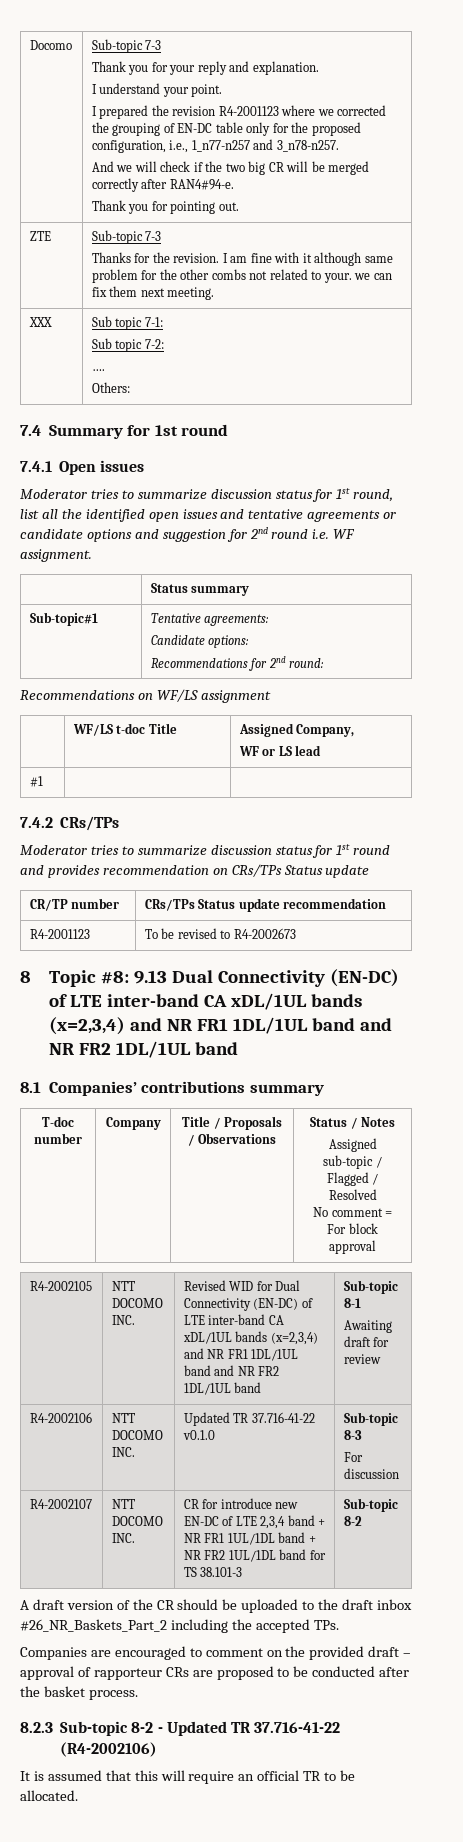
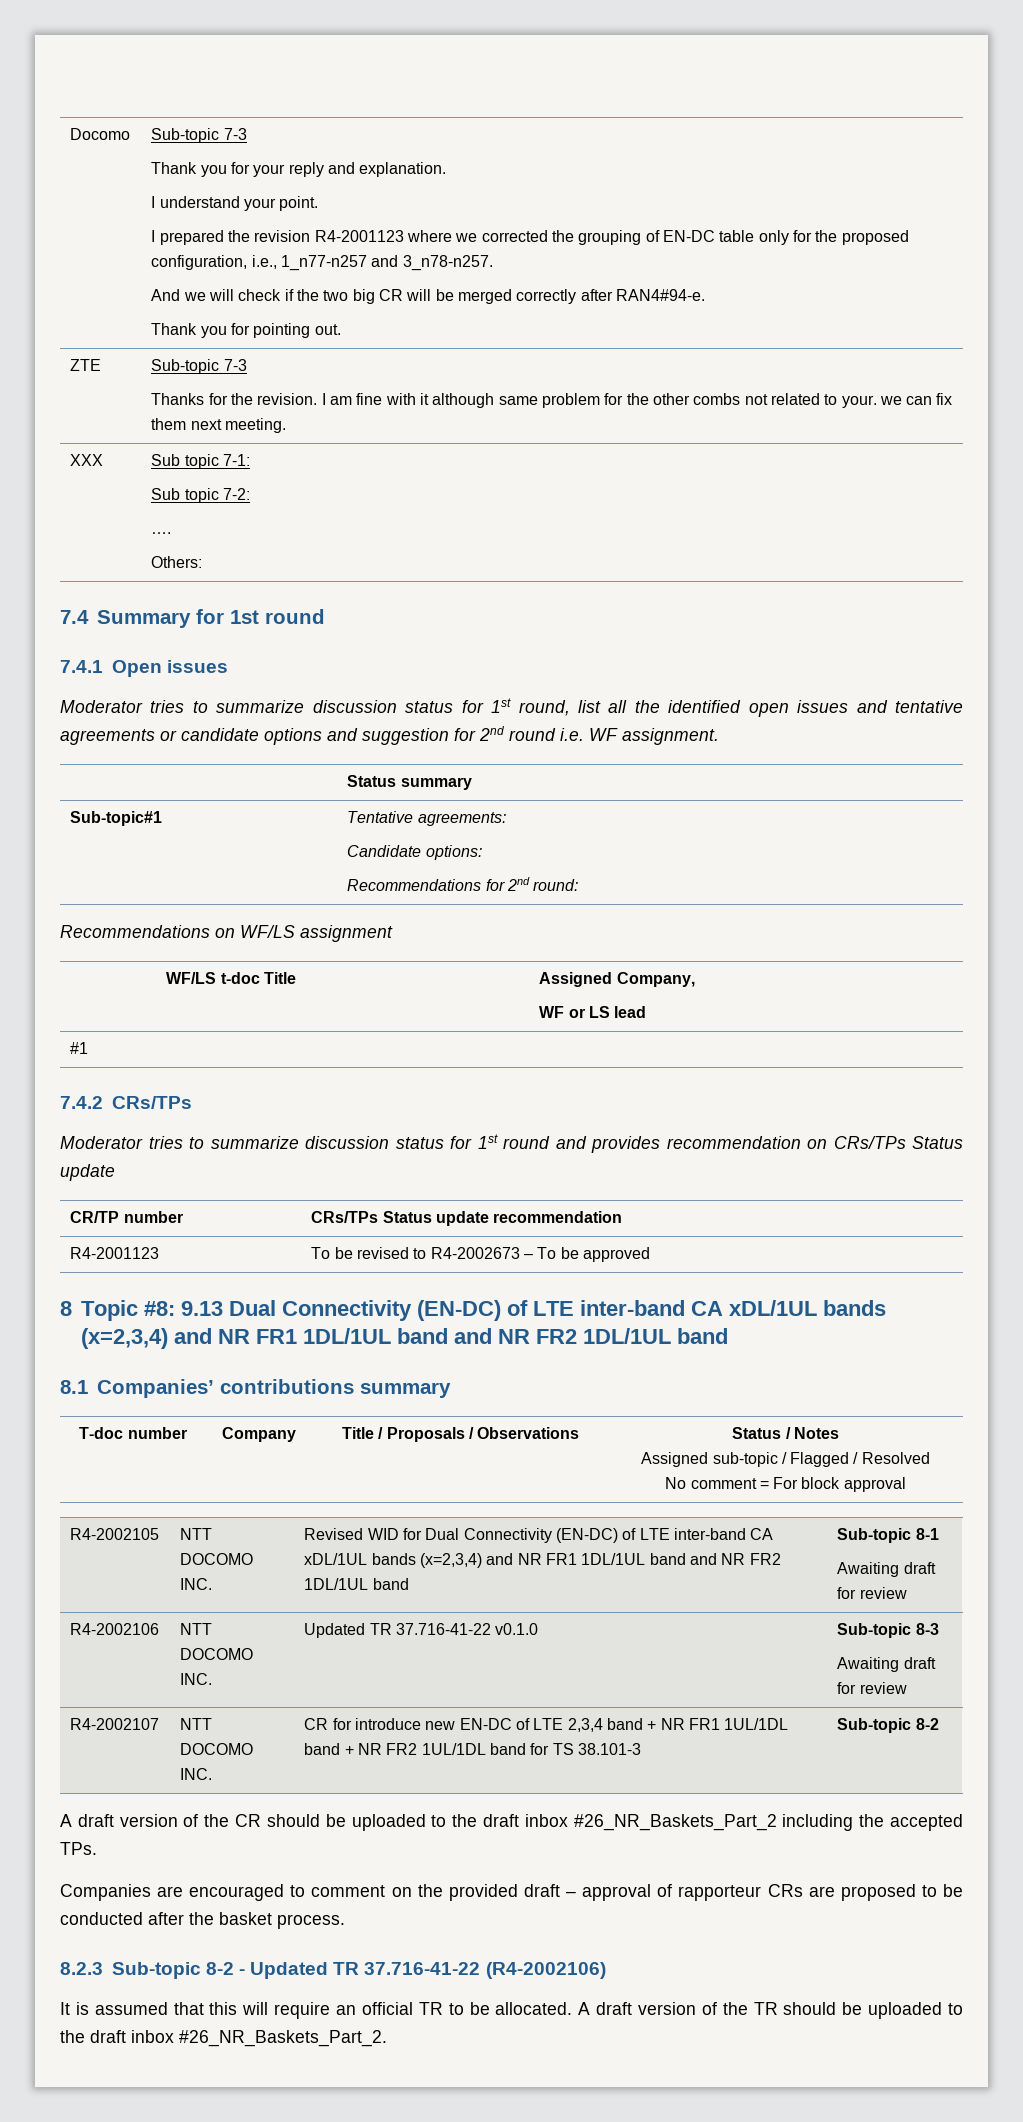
(296, 933) none -> [524,1247,650,1262] – To be approved
[343,1452,363,1462] [343,1468,399,1479] For discussion -> [837,1657,936,1672] [837,1682,907,1694] Awaiting draft for review
(78, 1795) none -> [578,2002,964,2019] [60,2030,387,2047] A draft version of the TR should be uploaded to the draft inbox #26_NR_Baskets_Part_2.

